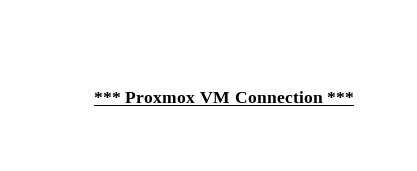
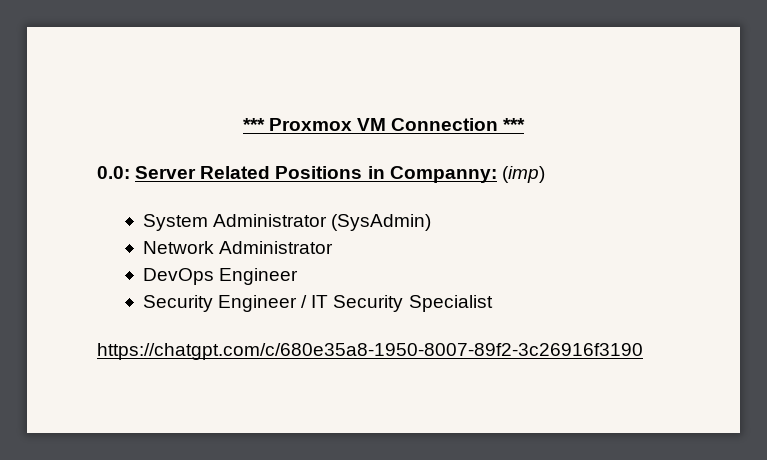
(355, 97) none -> [97,166,545,183] [142,214,432,231] [142,241,334,254] [142,268,299,285] [142,295,493,312] [97,343,643,360] // 0.0: Server Related Positions in Companny: (imp) // System Administrator (SysAdmin) // Network Administrator // DevOps Engineer // Security Engineer / IT Security Specialist // https://chatgpt.com/c/680e35a8-1950-8007-89f2-3c26916f3190

